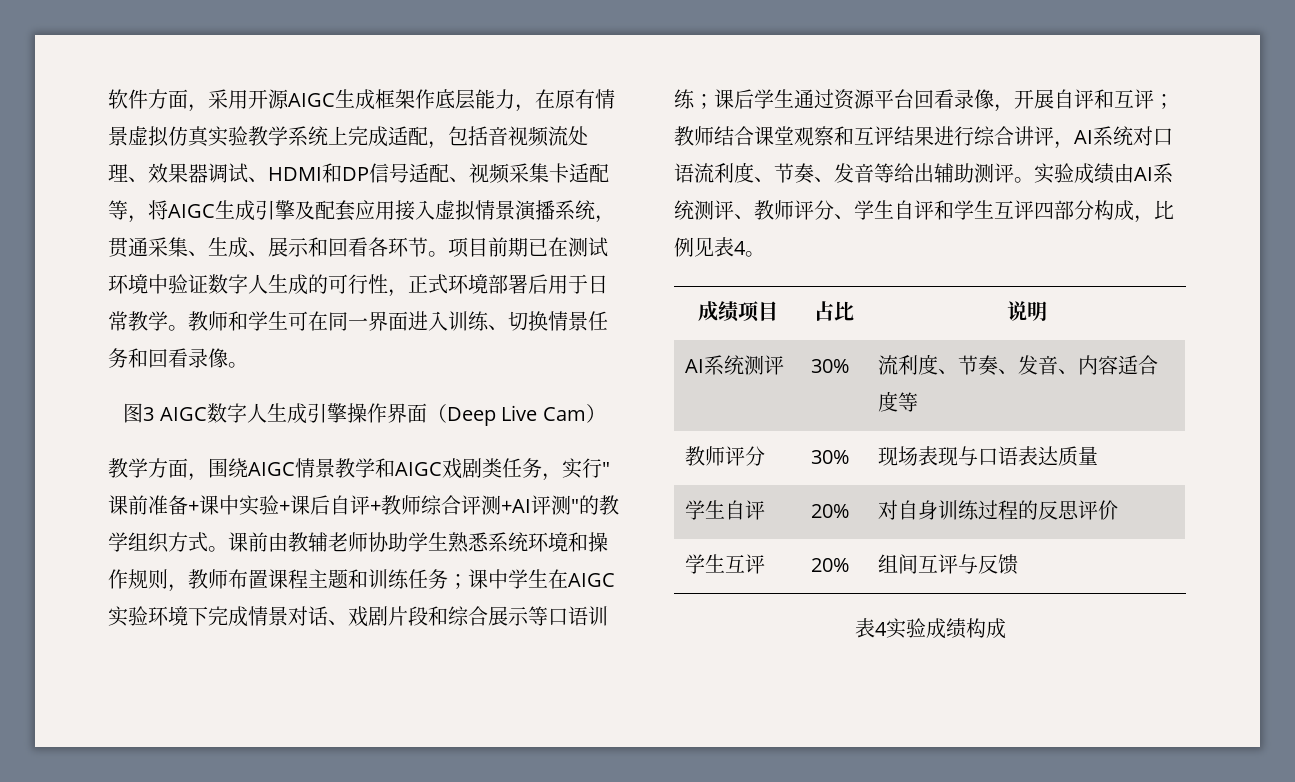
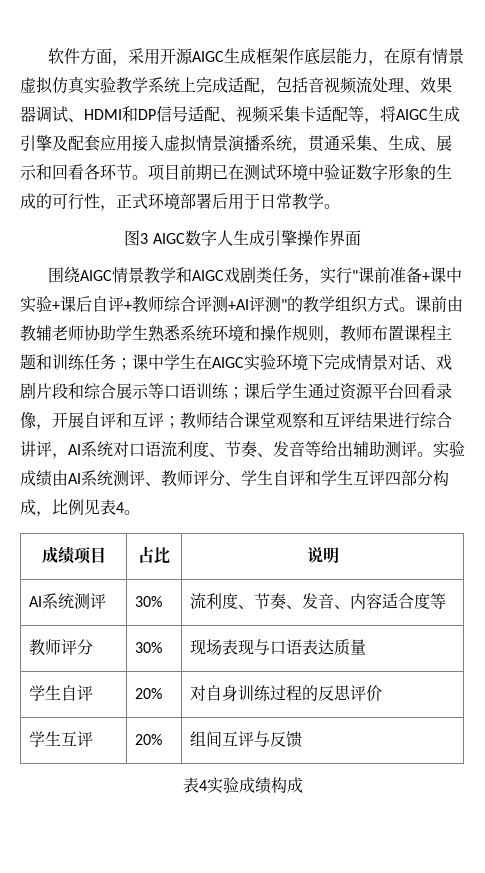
[248,274,268,294] 人 -> [388,164,436,180] 形象的
[188,311,608,331] [108,348,248,368] 教师和学生可在同一界面进入训练、切换情景任务和回看录像。 -> (340, 206) none
[426,404,606,426] [108,458,208,481] （Deep Live Cam） // 教学方面， -> (361, 238) //

